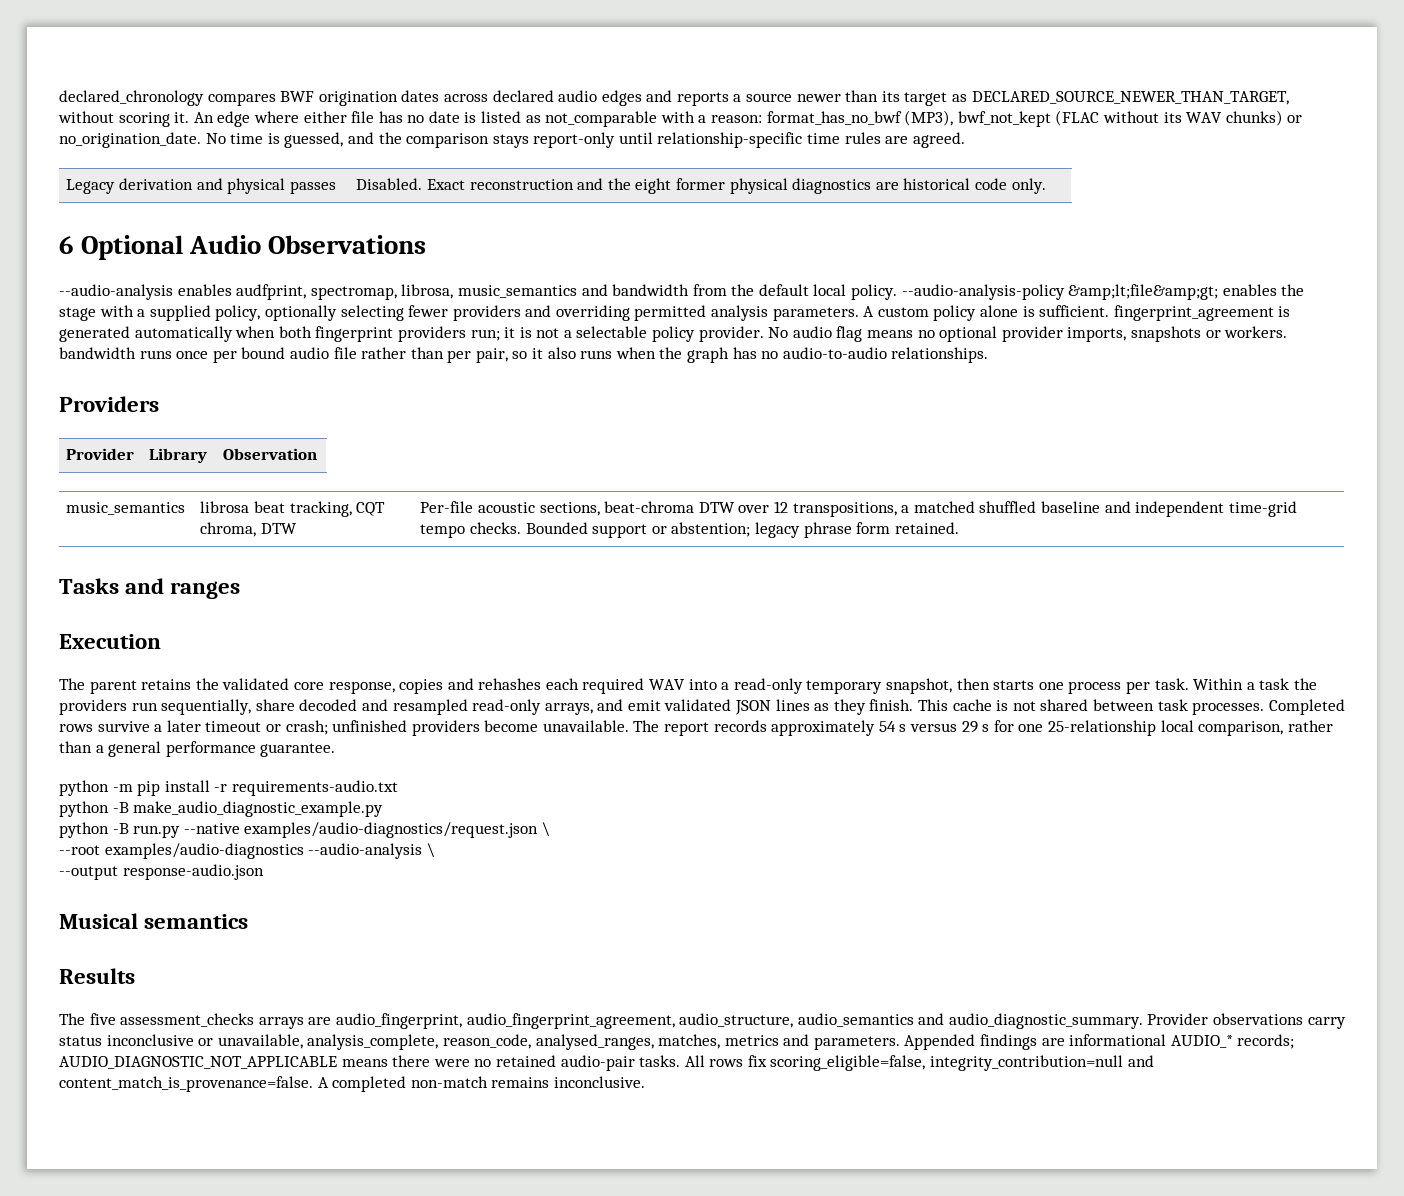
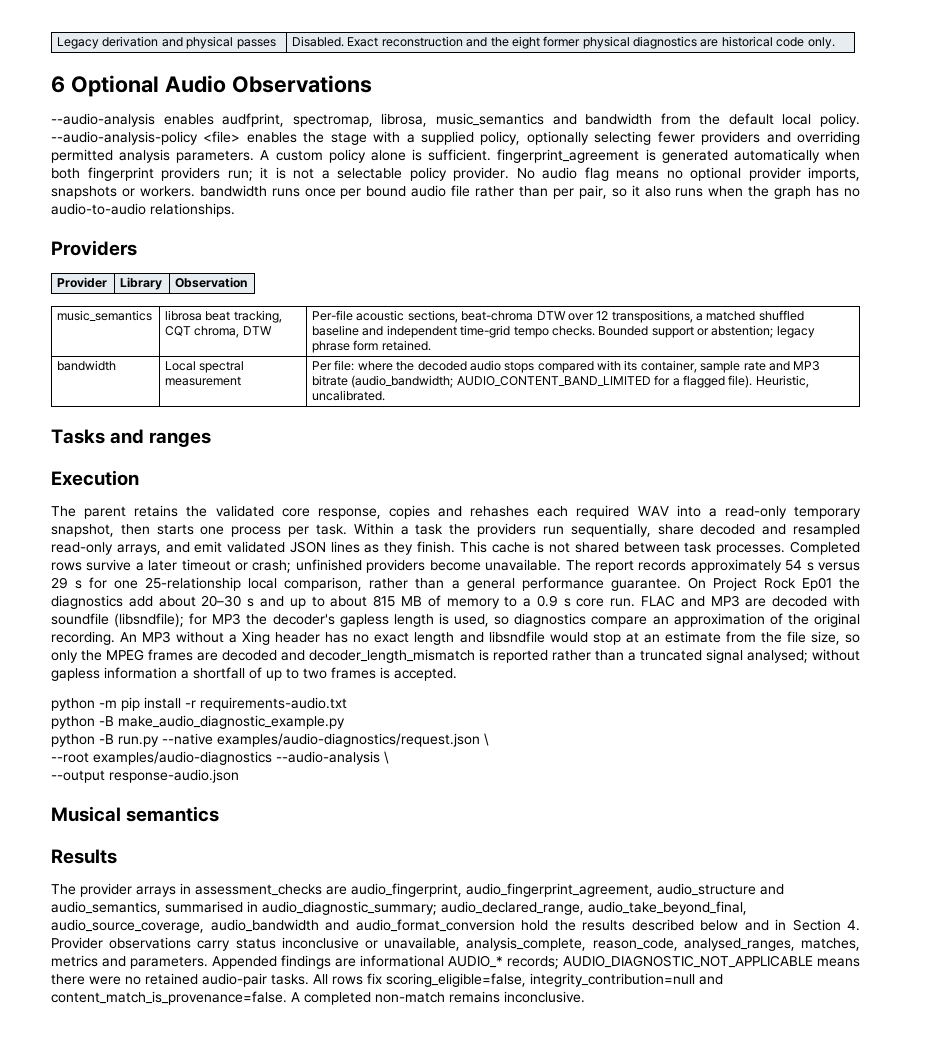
[59,90,1289,106] [58,110,1303,127] [59,132,965,148] declared_chronology compares BWF origination dates across declared audio edges and reports a source newer than its target as DECLARED_SOURCE_NEWER_THAN_TARGET, without scoring it. An edge where either file has no date is listed as not_comparable with a reason: format_has_no_bwf (MP3), bwf_not_kept (FLAC without its WAV chunks) or no_origination_date. No time is guessed, and the comparison stays report-only until relationship-specific time rules are agreed. // -> (57, 43) none
[1068,284,1219,300] &amp;lt;file&amp;gt; -> [203,131,241,143] <file>
(959, 528) none -> [57,360,117,371] [165,361,245,373] [165,376,242,386] [312,360,821,373] [312,375,809,388] [312,390,386,401] // bandwidth | Local spectral measurement | Per file: where the decoded audio stops compared with its container, sample rate and MP3 bitrate (audio_bandwidth; AUDIO_CONTENT_BAND_LIMITED for a flagged file). Heuristic, uncalibrated.
(336, 750) none -> [687,577,860,591] [51,595,860,609] [51,613,861,627] [51,631,860,645] [51,649,860,663] [51,667,457,681] On Project Rock Ep01 the diagnostics add about 20–30 s and up to about 815 MB of memory to a 0.9 s core run. FLAC and MP3 are decoded with soundfile (libsndfile); for MP3 the decoder's gapless length is used, so diagnostics compare an approximation of the original recording. An MP3 without a Xing header has no exact length and libsndfile would stop at an estimate from the file size, so only the MPEG frames are decoded and decoder_length_mismatch is reported rather than a truncated signal analysed; without gapless information a shortfall of up to two frames is accepted.
[89,1013,1143,1029] five assessment_checks arrays are audio_fingerprint, audio_fingerprint_agreement, audio_structure, audio_semantics and audio_diagnostic_summary. -> [80,883,784,897] [51,901,747,915] [51,919,860,933] provider arrays in assessment_checks are audio_fingerprint, audio_fingerprint_agreement, audio_structure and audio_semantics, summarised in audio_diagnostic_summary; audio_declared_range, audio_take_beyond_final, audio_source_coverage, audio_bandwidth and audio_format_conversion hold the results described below and in Section 4.

